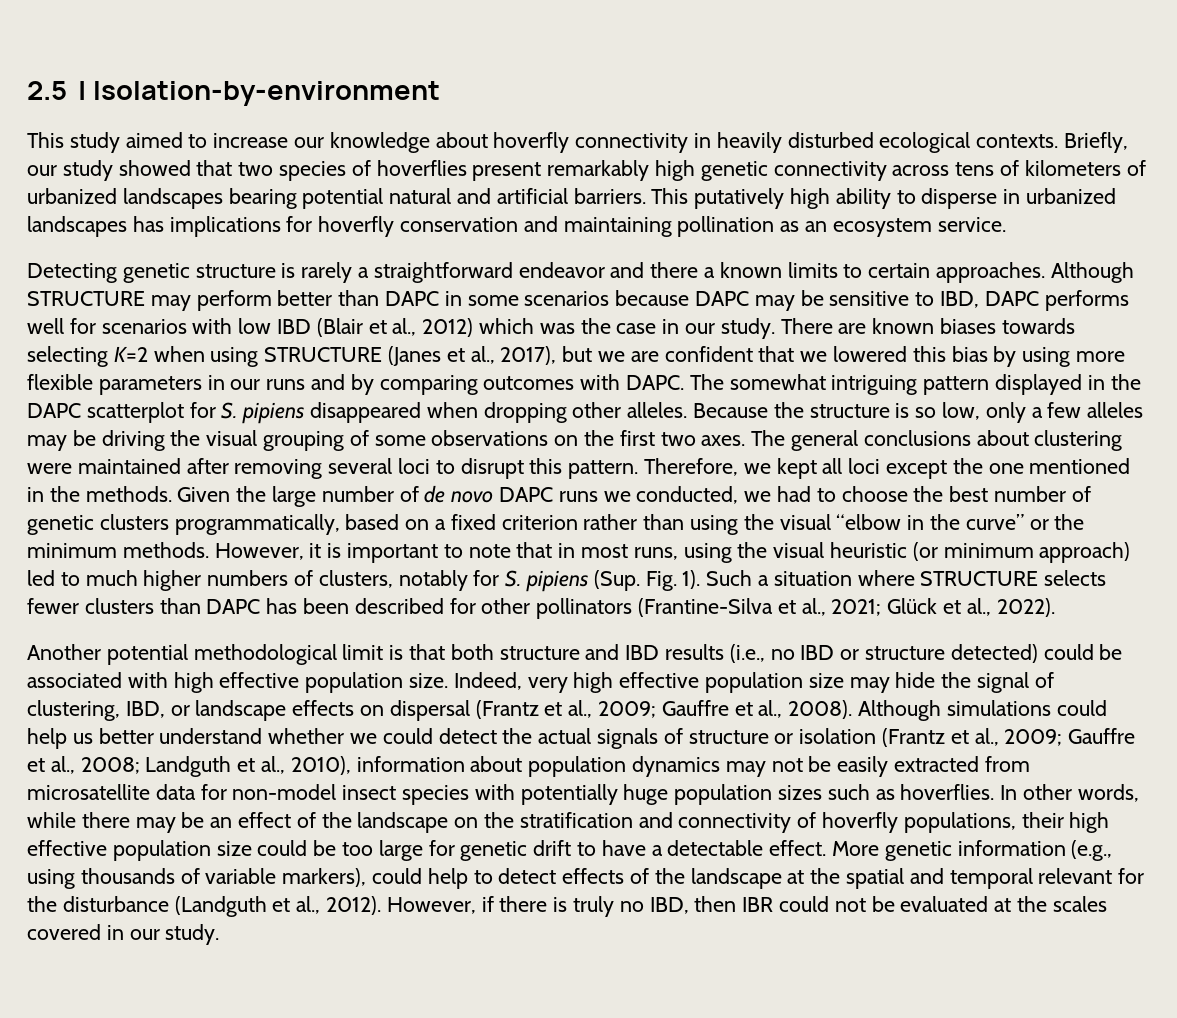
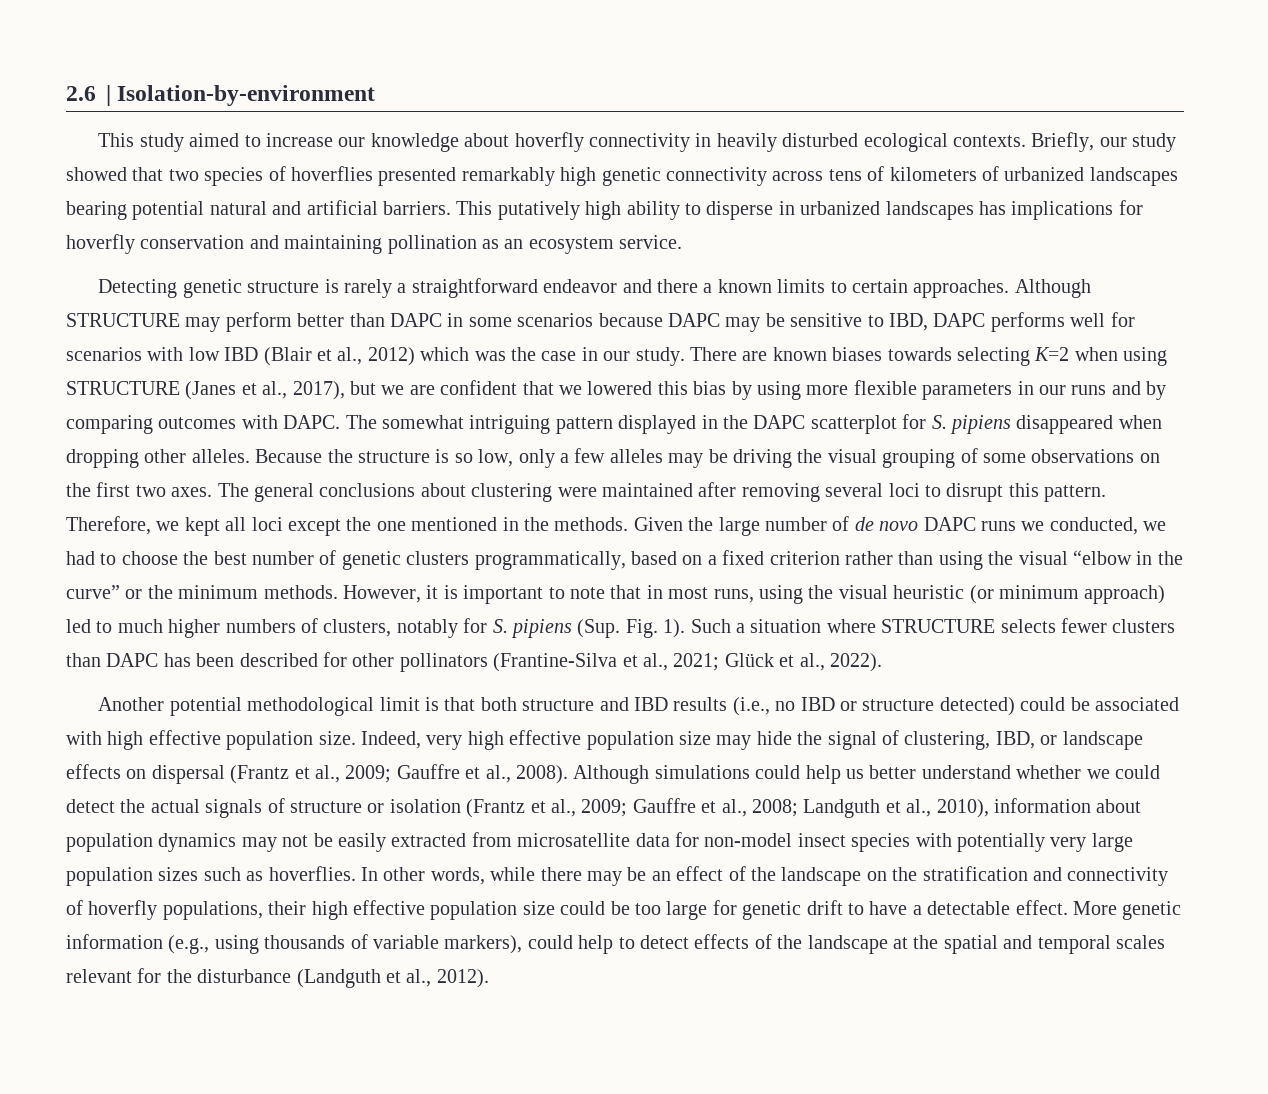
[27,81,67,100] 2.5 -> [66,86,96,101] 2.6
[472,162,542,181] present -> [378,167,457,186] presented
[623,784,669,805] huge -> [1050,833,1133,852] very large
(1033, 878) none -> [1115,935,1165,949] scales
[386,896,1107,917] [27,924,220,945] However, if there is truly no IBD, then IBR could not be evaluated at the scales covered in our study. -> (489, 978) none

